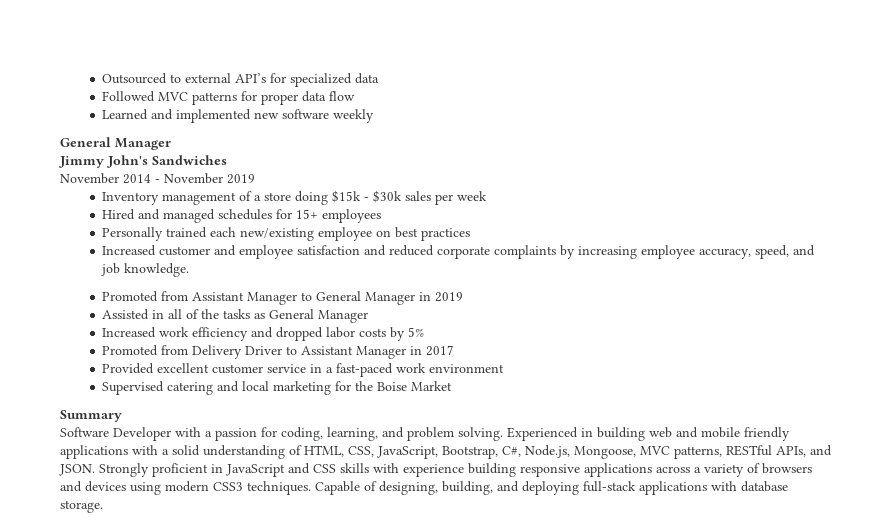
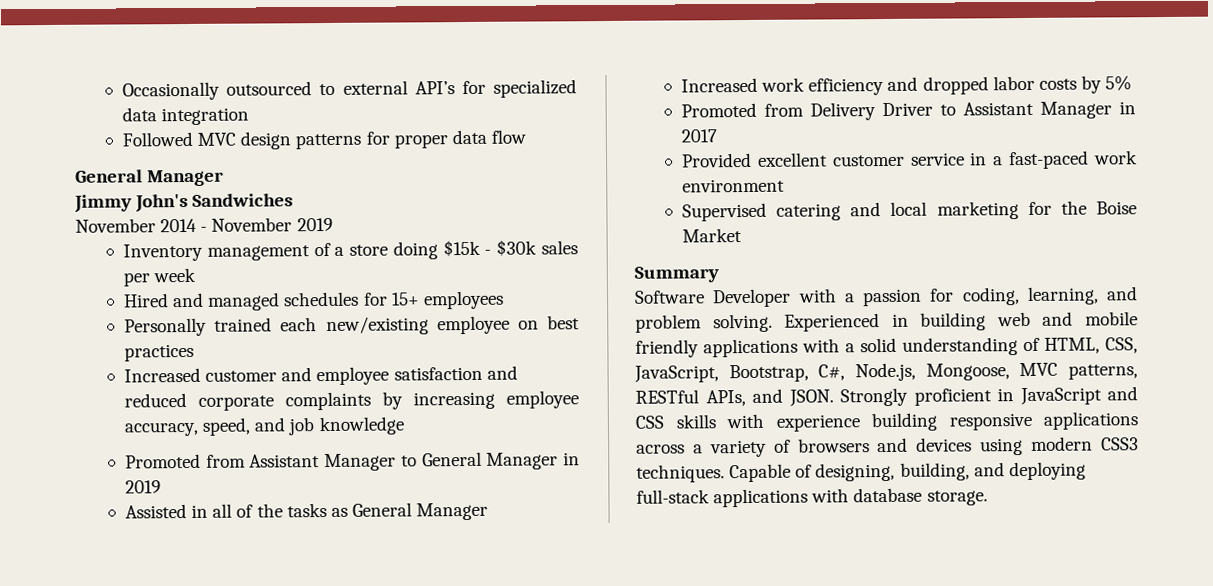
[102,73,168,84] Outsourced -> [122,81,313,101] Occasionally outsourced
(380, 78) none -> [161,107,250,126] integration
(189, 96) none -> [240,131,292,150] design
[102,109,375,123] // Learned and implemented new software weekly -> (526, 136) none
[124,263,190,277] knowledge. -> [318,416,405,436] knowledge

